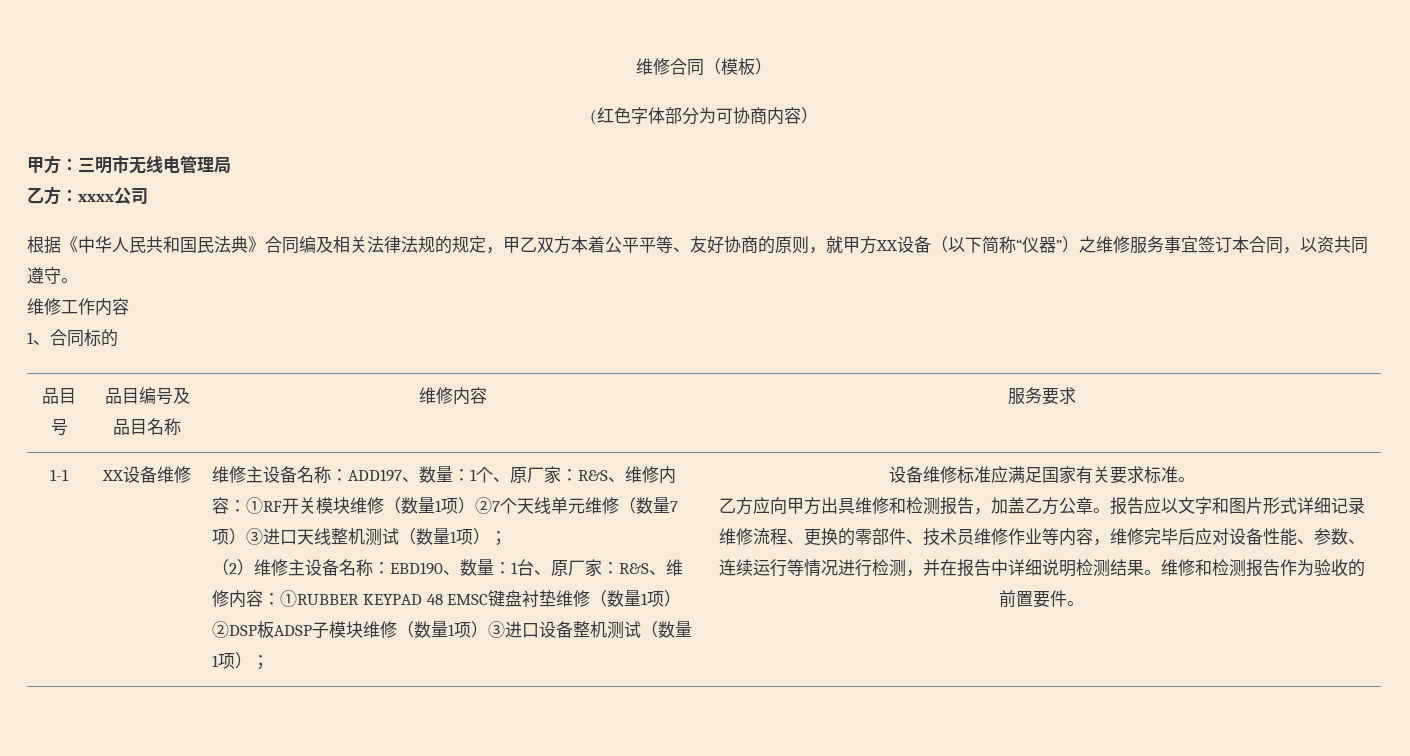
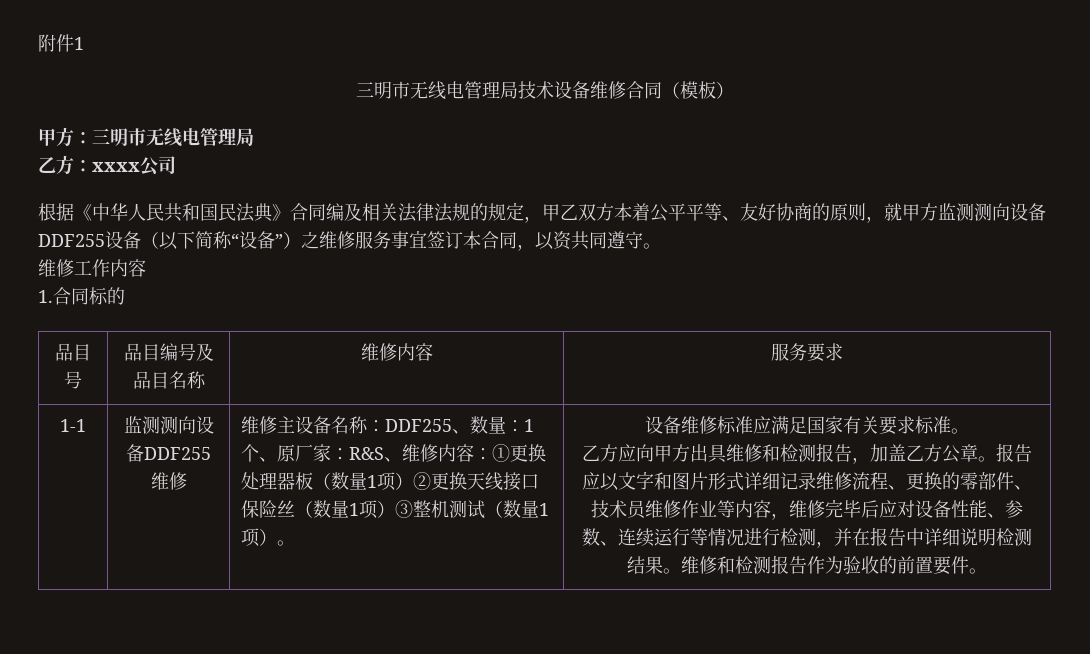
[636,58,772,76] [590,107,801,125] 维修合同（模板） // (红色字体部分为可协商内容 -> [38,34,84,52] [356,81,716,100] 附件1 // 三明市无线电管理局技术设备维修合同（模板
[876,240,898,251] XX -> [938,203,1046,221] [38,234,105,247] 监测测向设备DDF255
[1022,237,1056,253] 仪器 -> [239,231,275,249] 设备
[27,332,50,345] 1、 -> [38,290,53,303] 1.
[102,466,157,483] XX设备 -> [123,416,214,434] [126,444,211,462] 监测测向设备DDF255
[348,469,403,482] ADD197 -> [385,419,453,432] DDF255
[246,497,679,514] [212,528,508,546] [212,559,684,577] [212,590,682,608] [212,621,693,639] [212,652,270,670] ①RF开关模块维修（数量1项）②7个天线单元维修（数量7项）③进口天线整机测试（数量1项）； // （2）维修主设备名称：EBD190、数量：1台、原厂家：R&S、维修内容：①RUBBER KEYPAD 48 EMSC键盘衬垫维修（数量1项）②DSP板ADSP子模块维修（数量1项）③进口设备整机测试（数量1项）； -> [492,444,547,462] [241,472,540,491] [241,500,550,519] [241,528,296,547] ①更换处理器板（数量1项）②更换天线接口保险丝（数量1项）③整机测试（数量1项）。

